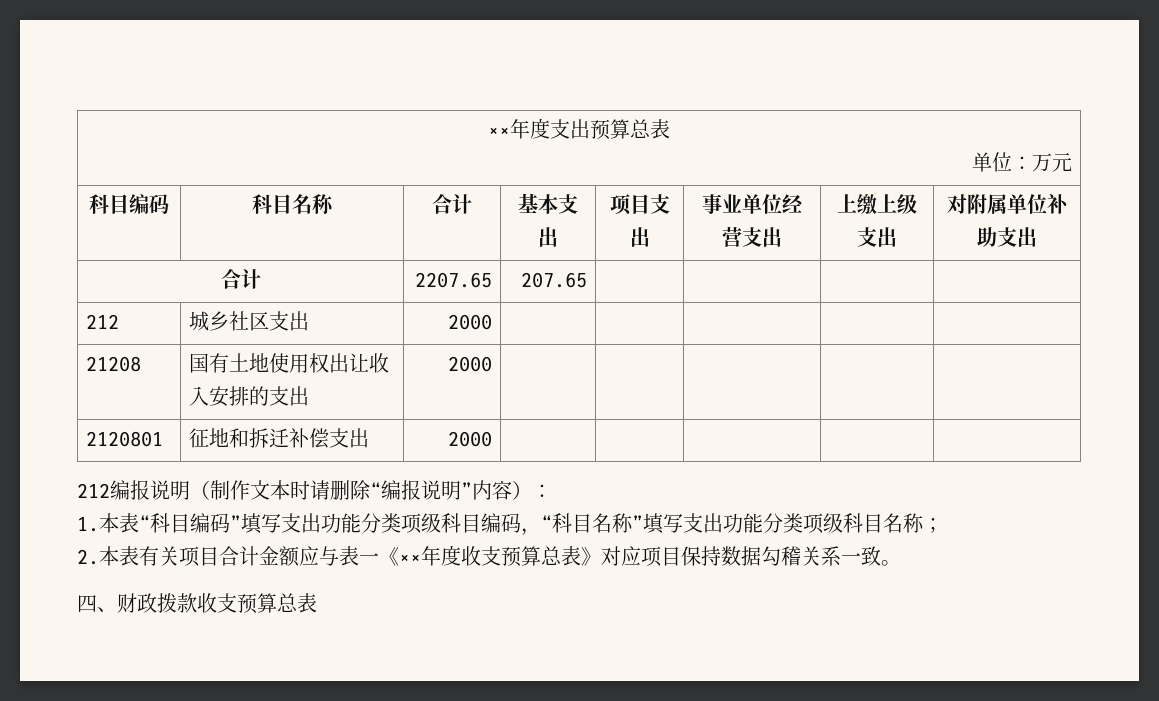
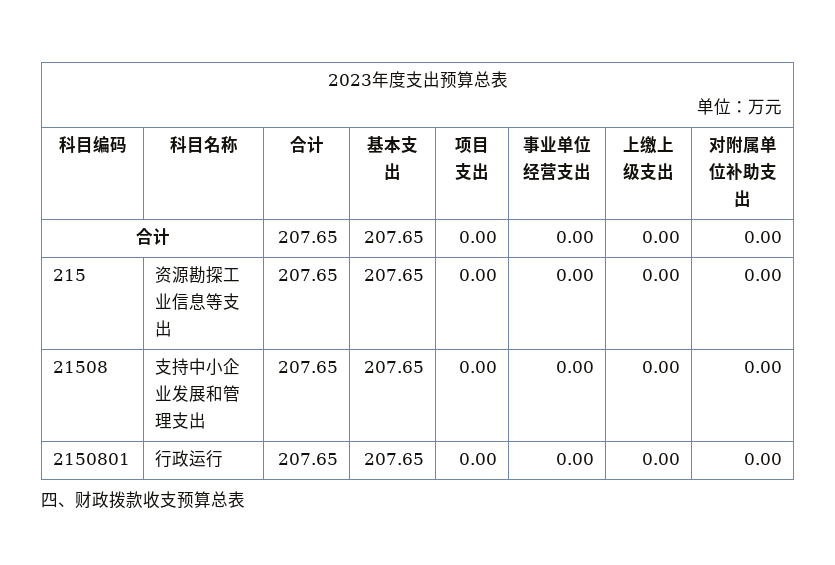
[488,127,510,137] ×× -> [327,74,372,86] 2023
[414,272,492,288] [520,272,587,288] [86,314,120,329] [189,311,310,331] [447,314,492,330] [86,356,142,372] [189,353,390,373] [189,386,310,407] [447,356,492,372] [86,431,164,447] [189,428,370,449] [447,431,492,447] [77,480,552,500] [77,513,943,536] [77,545,901,567] 2207.65 | 207.65 | | | | // 212 | 城乡社区支出 | 2000 | | | | | // 21208 | 国有土地使用权出让收入安排的支出 | 2000 | | | | | // 2120801 | 征地和拆迁补偿支出 | 2000 | | | | | // 212编报说明（制作文本时请删除“编报说明”内容）： // 1.本表“科目编码”填写支出功能分类项级科目编码，“科目名称”填写支出功能分类项级科目名称； // 2.本表有关项目合计金额应与表一《××年度收支预算总表》对应项目保持数据勾稽关系一致。 -> [277,231,338,243] [363,231,424,243] [458,231,497,243] [555,231,594,243] [641,231,680,243] [743,231,782,243] [53,269,87,281] [155,266,241,284] [155,293,241,310] [155,320,173,337] [277,269,338,281] [363,269,424,281] [458,269,497,281] [555,269,594,281] [641,269,680,281] [743,269,782,281] [53,361,109,373] [155,358,241,376] [155,385,241,402] [155,412,207,429] [277,361,338,373] [363,361,424,373] [458,361,497,373] [555,361,594,373] [641,361,680,373] [743,361,782,373] [53,453,131,465] [155,450,224,468] [277,453,338,465] [363,453,424,465] [458,453,497,465] [555,453,594,465] [641,453,680,465] [743,453,782,465] 207.65 | 207.65 | 0.00 | 0.00 | 0.00 | 0.00 // 215 | 资源勘探工业信息等支出 | 207.65 | 207.65 | 0.00 | 0.00 | 0.00 | 0.00 // 21508 | 支持中小企业发展和管理支出 | 207.65 | 207.65 | 0.00 | 0.00 | 0.00 | 0.00 // 2150801 | 行政运行 | 207.65 | 207.65 | 0.00 | 0.00 | 0.00 | 0.00

